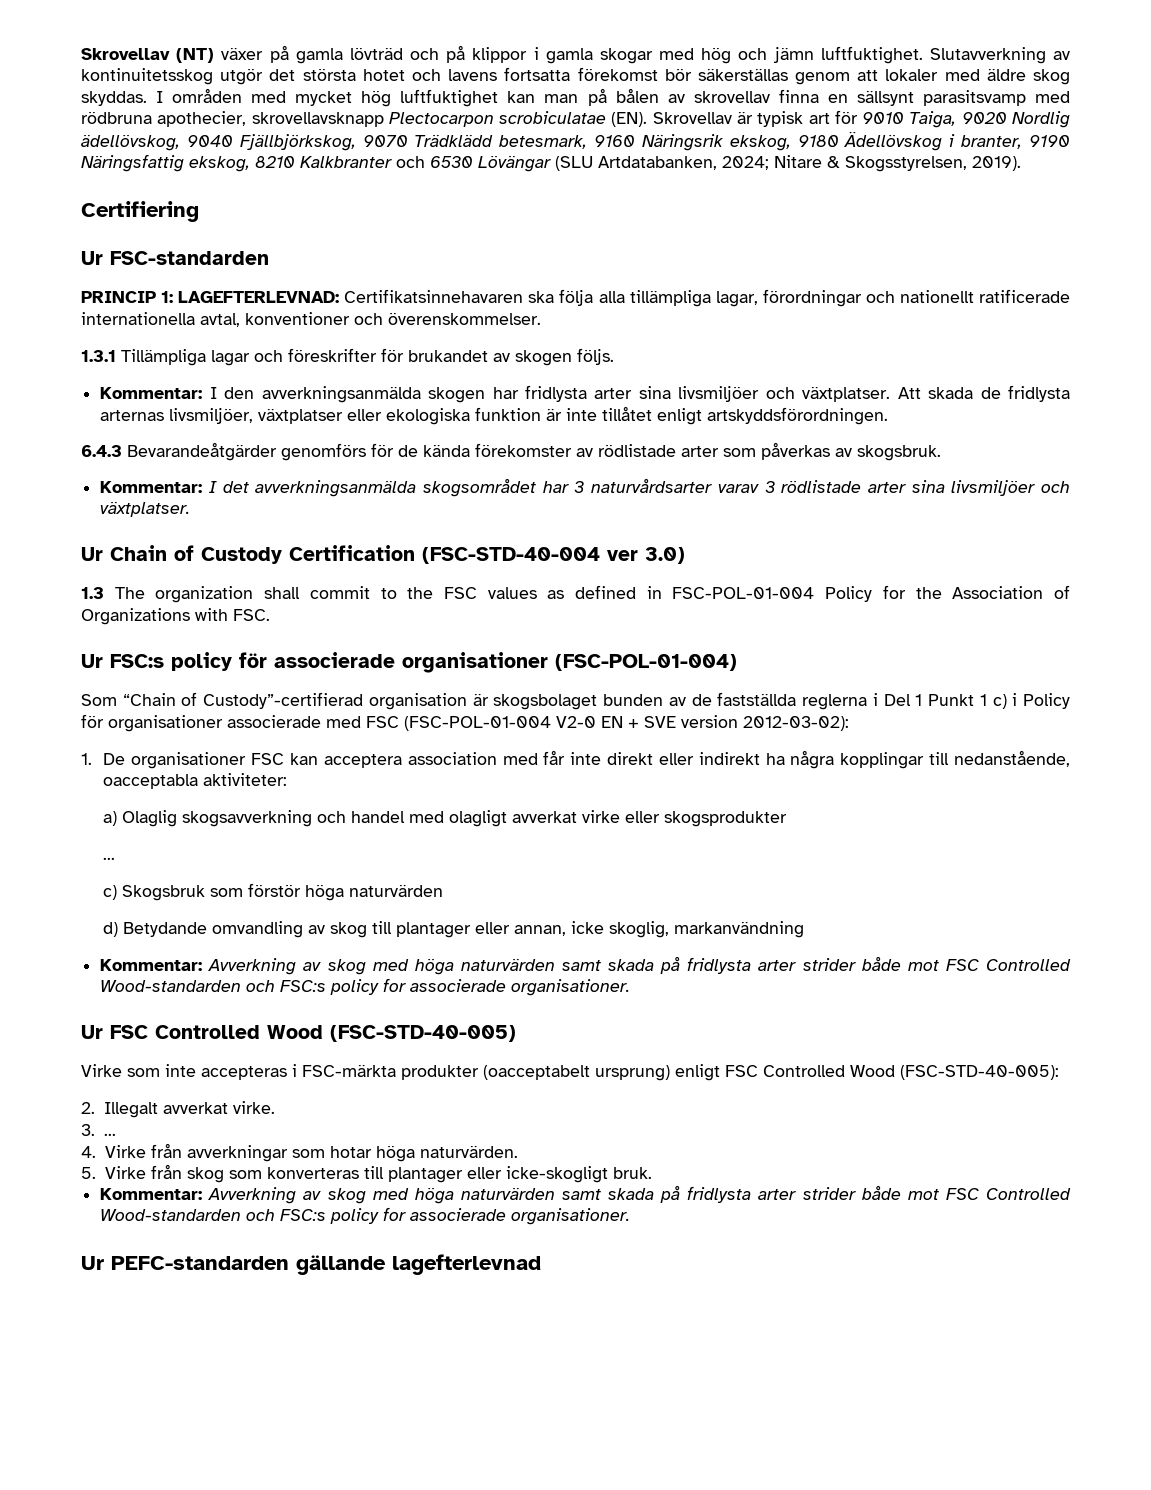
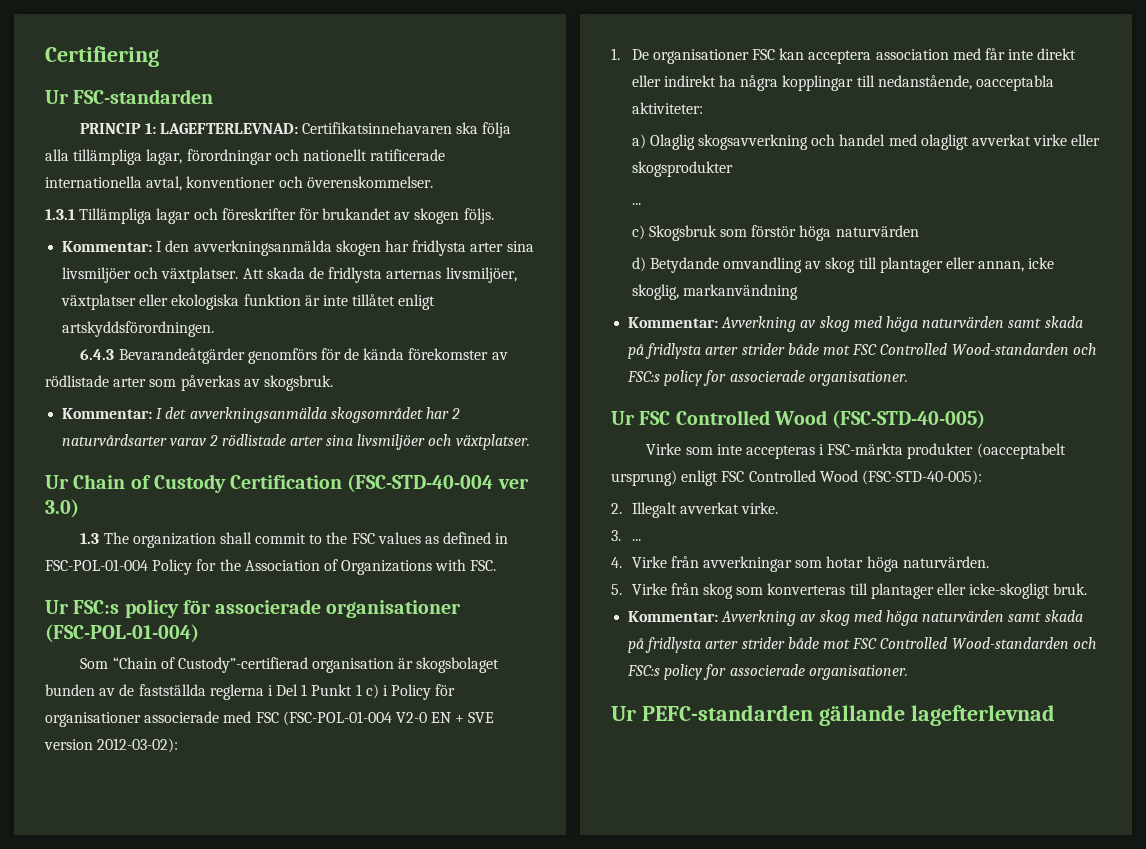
[81,45,1070,64] [81,67,1070,85] [81,88,1070,107] [81,110,1071,128] [81,131,1070,151] [81,154,1021,172] Skrovellav (NT) växer på gamla lövträd och på klippor i gamla skogar med hög och jämn luftfuktighet. Slutavverkning av kontinuitetsskog utgör det största hotet och lavens fortsatta förekomst bör säkerställas genom att lokaler med äldre skog skyddas. I områden med mycket hög luftfuktighet kan man på bålen av skrovellav finna en sällsynt parasitsvamp med rödbruna apothecier, skrovellavsknapp Plectocarpon scrobiculatae (EN). Skrovellav är typisk art för 9010 Taiga, 9020 Nordlig ädellövskog, 9040 Fjällbjörkskog, 9070 Trädklädd betesmark, 9160 Näringsrik ekskog, 9180 Ädellövskog i branter, 9190 Näringsfattig ekskog, 8210 Kalkbranter och 6530 Lövängar (SLU Artdatabanken, 2024; Nitare & Skogsstyrelsen, 2019). // -> (45, 56) none
[574,481,585,493] 3 -> [451,408,461,419] 2
[764,481,775,493] 3 -> [209,435,219,446] 2

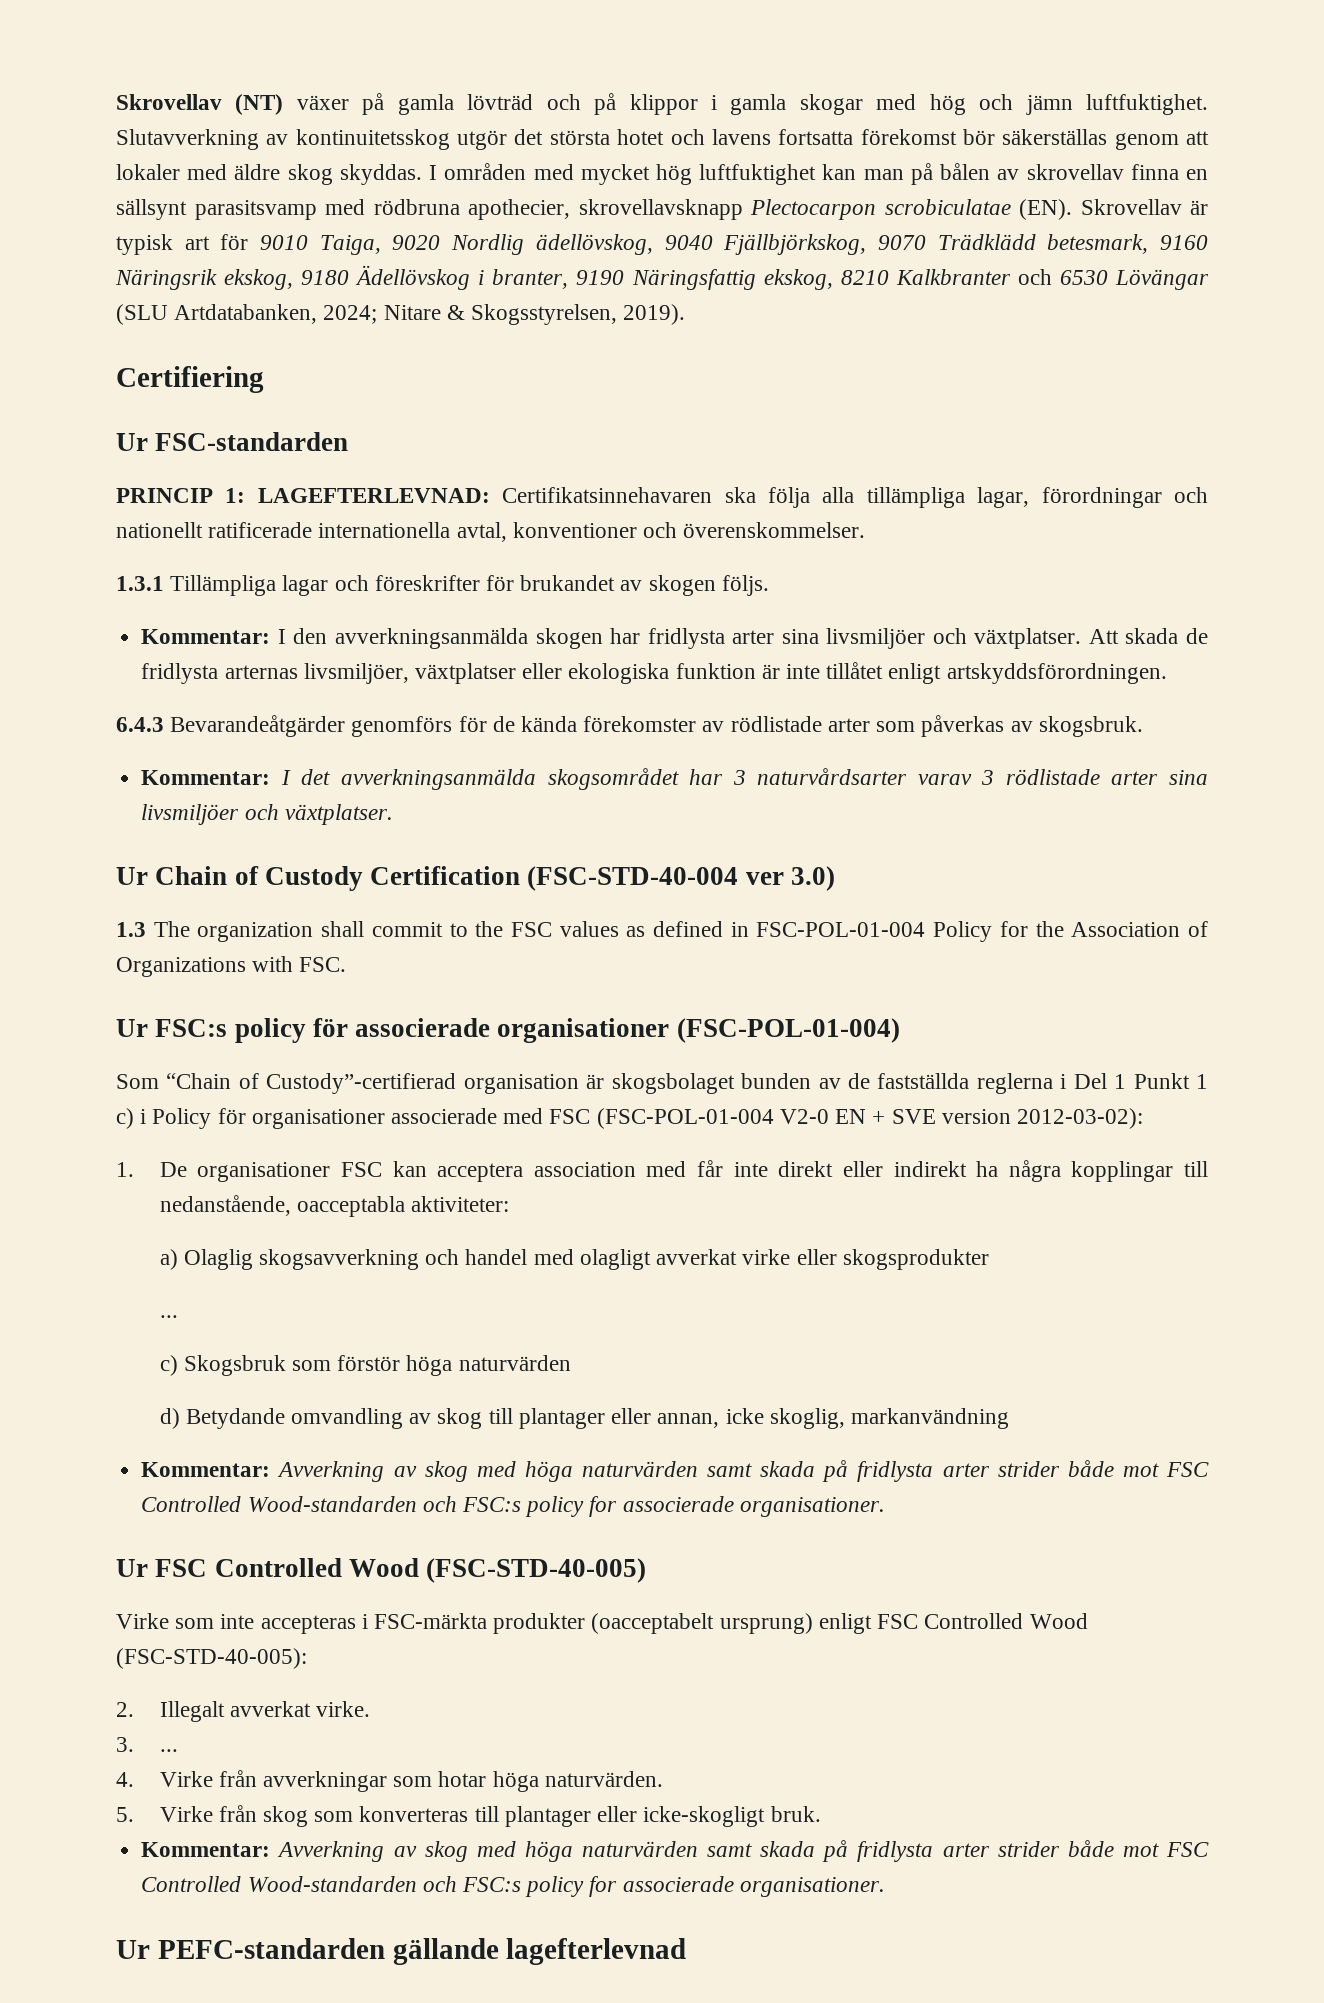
(45, 56) none -> [116,93,1208,115] [116,129,1210,150] [116,163,1208,185] [116,199,1208,220] [116,234,1208,255] [115,265,1209,290] [116,304,686,325] Skrovellav (NT) växer på gamla lövträd och på klippor i gamla skogar med hög och jämn luftfuktighet. Slutavverkning av kontinuitetsskog utgör det största hotet och lavens fortsatta förekomst bör säkerställas genom att lokaler med äldre skog skyddas. I områden med mycket hög luftfuktighet kan man på bålen av skrovellav finna en sällsynt parasitsvamp med rödbruna apothecier, skrovellavsknapp Plectocarpon scrobiculatae (EN). Skrovellav är typisk art för 9010 Taiga, 9020 Nordlig ädellövskog, 9040 Fjällbjörkskog, 9070 Trädklädd betesmark, 9160 Näringsrik ekskog, 9180 Ädellövskog i branter, 9190 Näringsfattig ekskog, 8210 Kalkbranter och 6530 Lövängar (SLU Artdatabanken, 2024; Nitare & Skogsstyrelsen, 2019). //
[451,408,461,419] 2 -> [732,770,746,785] 3
[209,435,219,446] 2 -> [981,770,995,785] 3

